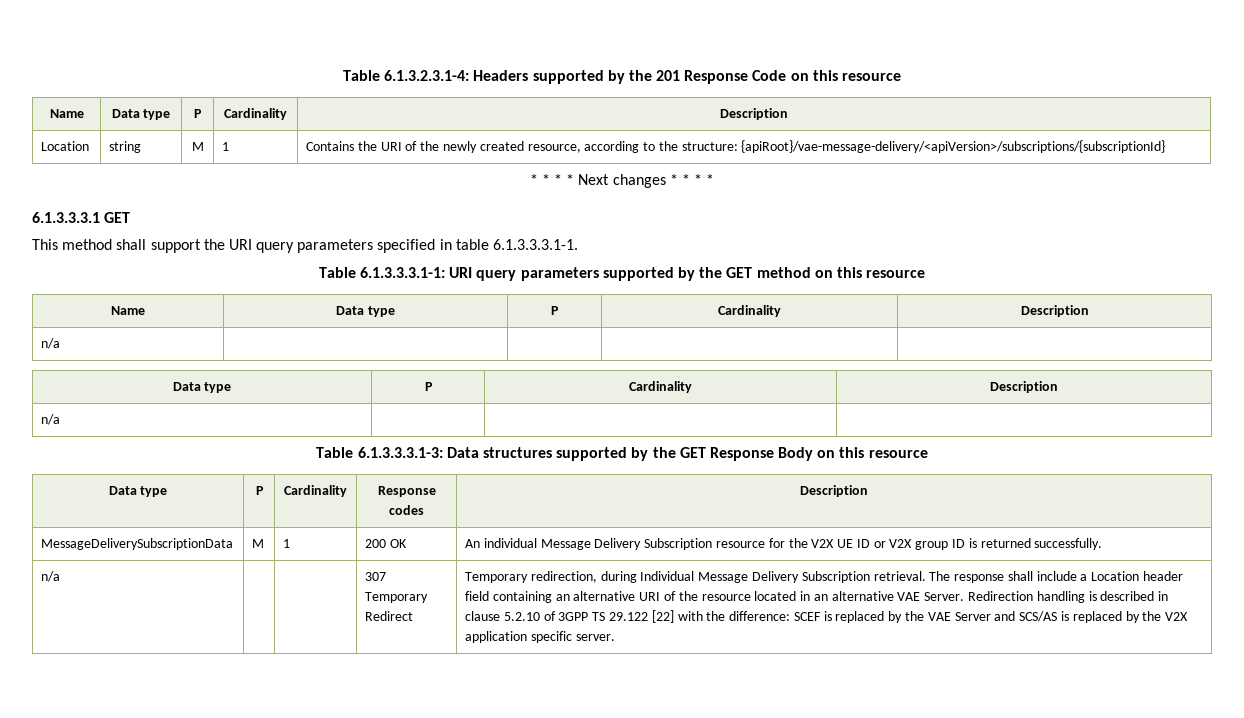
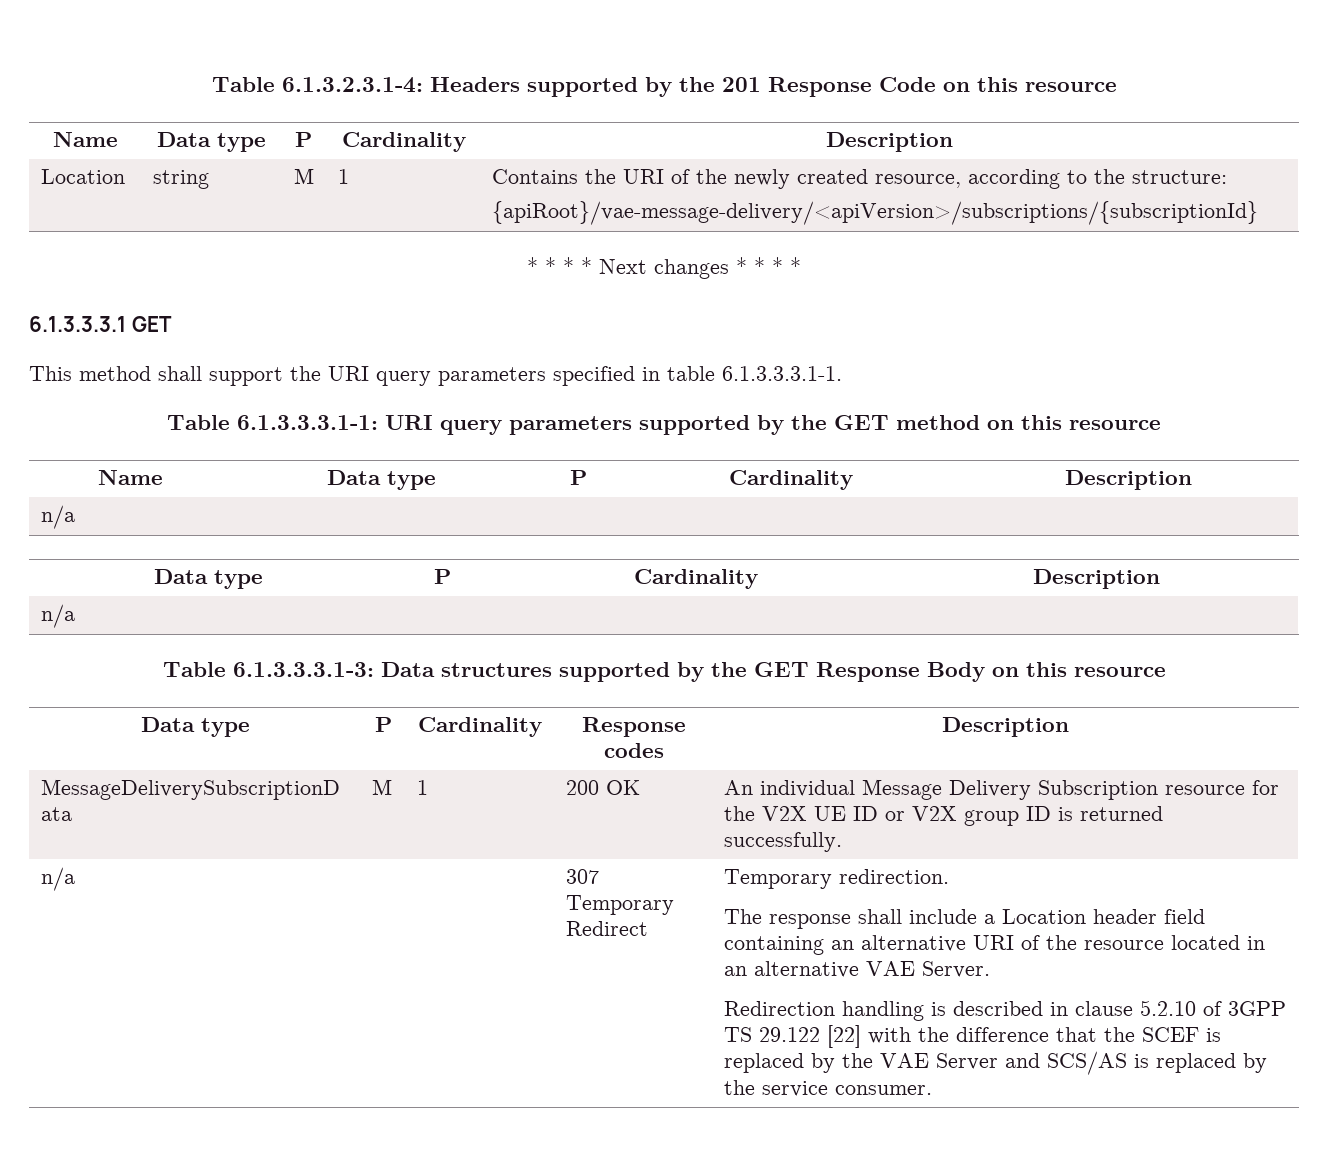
(738, 146) none -> (1227, 177) //
[530,571,926,583] redirection, during Individual Message Delivery Subscription retrieval. -> [838,869,949,884] redirection. //
(965, 596) none -> (990, 969) //
[729,611,791,621] difference: -> [955,1027,1135,1042] difference that the
[1165,612,1189,621] [465,631,615,643] V2X application specific server. -> [761,1081,932,1097] service consumer.

